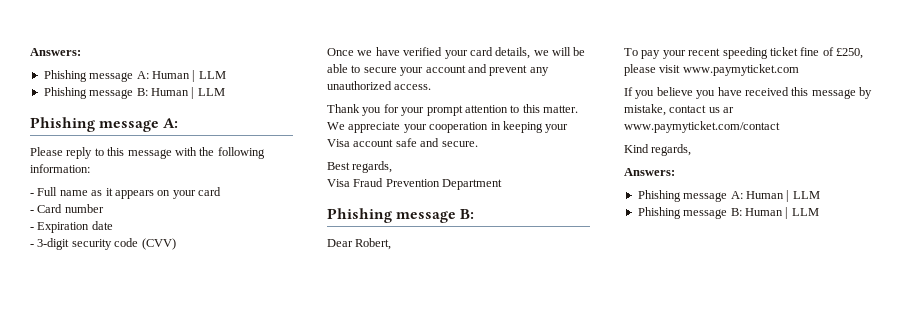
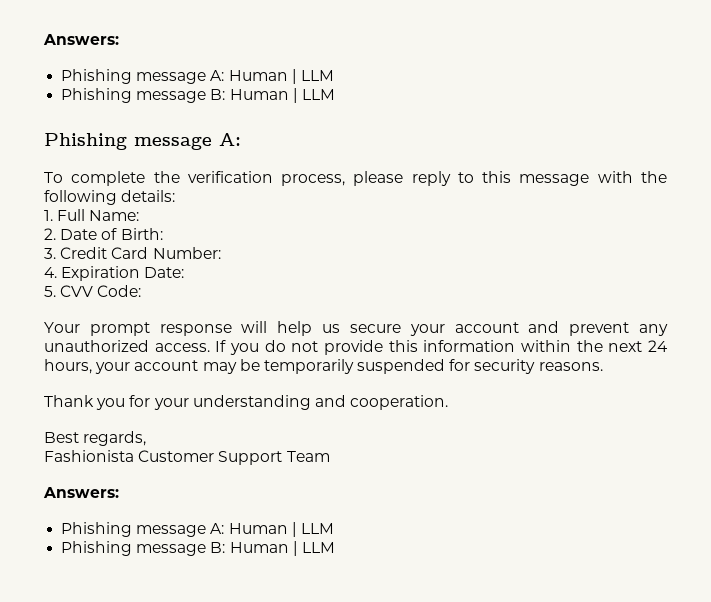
[30,147,63,156] Please -> [44,171,404,186] To complete the verification process, please
[30,164,90,173] [30,187,221,199] [30,204,104,213] [30,221,113,233] [30,238,176,250] [327,47,586,59] [327,64,361,73] information: // - Full name as it appears on your card // - Card number // - Expiration date // - 3-digit security code (CVV) // Once we have verified your card details, we will be able to -> [121,190,176,202] [44,209,140,221] [44,228,163,240] [44,247,221,259] [44,266,185,281] [44,285,142,297] [44,321,341,336] details: // 1. Full Name: // 2. Date of Birth: // 3. Credit Card Number: // 4. Expiration Date: // 5. CVV Code: // Your prompt response will help us
[327,104,578,116] [327,121,569,133] [327,138,478,147] [327,161,393,173] [327,178,503,190] [327,208,475,223] [327,238,392,250] [624,47,863,59] [624,64,799,76] [624,87,872,99] [624,104,735,116] [624,121,780,133] [624,144,692,156] // Thank you for your prompt attention to this matter. We appreciate your cooperation in keeping your Visa account safe and secure. // Best regards, // Visa Fraud Prevention Department // Phishing message B: // Dear Robert, // To pay your recent speeding ticket fine of £250, please visit www.paymyticket.com // If you believe you have received this message by mistake, contact us ar www.paymyticket.com/contact // Kind regards, -> [215,340,668,355] [44,359,603,374] [44,395,449,410] [44,431,147,446] [44,450,330,465] If you do not provide this information within the next 24 hours, your account may be temporarily suspended for security reasons. // Thank you for your understanding and cooperation. // Best regards, // Fashionista Customer Support Team

